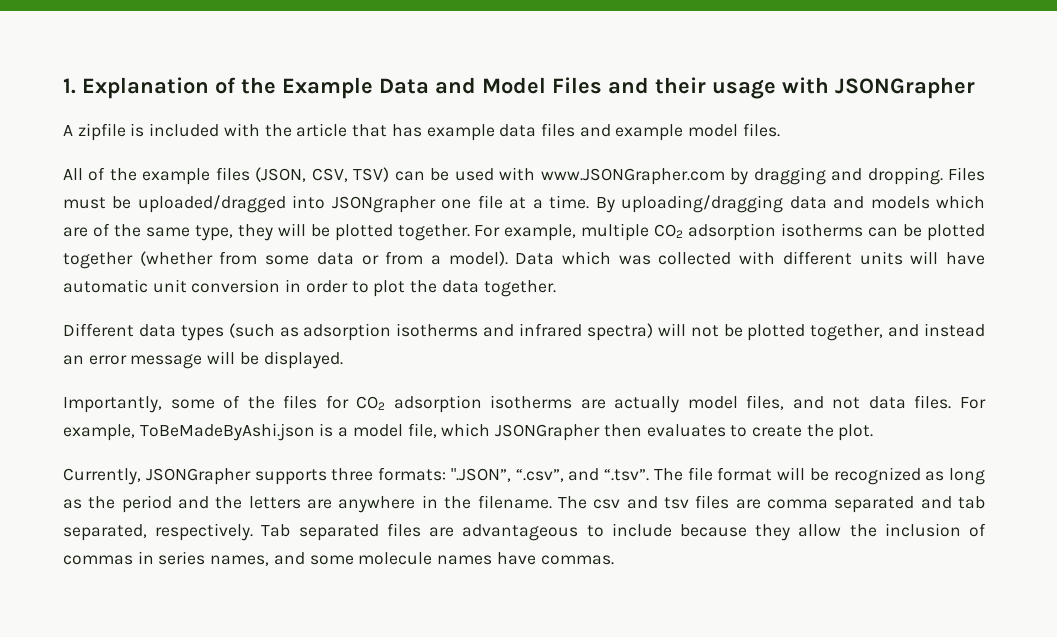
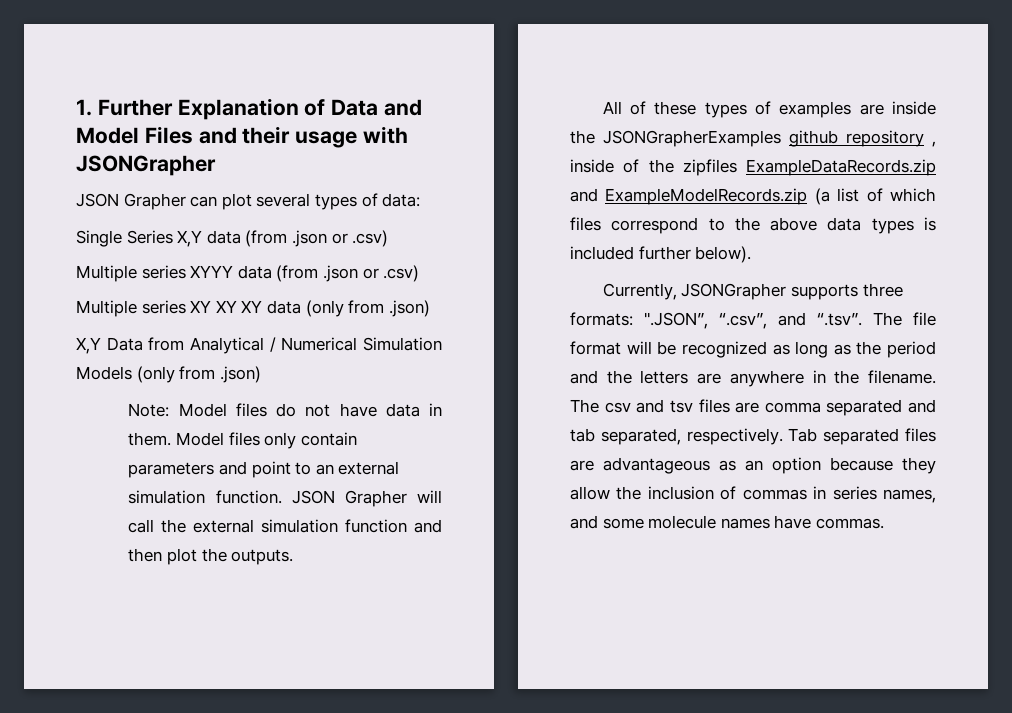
(76, 86) none -> [97,99,173,116] Further
[241,77,373,99] the Example -> (326, 107) none
[63,123,780,141] [63,167,986,185] [63,195,985,213] [63,223,986,241] [63,251,986,269] [63,279,556,297] [63,323,985,341] [63,351,343,369] [63,395,986,413] [63,423,874,441] A zipfile is included with the article that has example data files and example model files. // All of the example files (JSON, CSV, TSV) can be used with www.JSONGrapher.com by dragging and dropping. Files must be uploaded/dragged into JSONgrapher one file at a time. By uploading/dragging data and models which are of the same type, they will be plotted together. For example, multiple CO2 adsorption isotherms can be plotted together (whether from some data or from a model). Data which was collected with different units will have automatic unit conversion in order to plot the data together. // Different data types (such as adsorption isotherms and infrared spectra) will not be plotted together, and instead an error message will be displayed. // Importantly, some of the files for CO2 adsorption isotherms are actually model files, and not data files. For example, ToBeMadeByAshi.json is a model file, which JSONGrapher then evaluates to create the plot. -> [76,193,421,210] [76,230,389,247] [76,265,420,282] [76,300,430,317] [76,337,442,354] [76,366,261,383] [128,403,443,417] [128,432,357,449] [128,461,400,478] [128,490,442,507] [128,519,443,533] [128,548,294,565] [602,101,936,118] [570,130,936,147] [570,159,936,176] [570,188,936,205] [570,217,936,234] [570,246,752,263] JSON Grapher can plot several types of data: // Single Series X,Y data (from .json or .csv) // Multiple series XYYY data (from .json or .csv) // Multiple series XY XY XY data (only from .json) // X,Y Data from Analytical / Numerical Simulation Models (only from .json) // Note: Model files do not have data in them. Model files only contain parameters and point to an external simulation function. JSON Grapher will call the external simulation function and then plot the outputs. // All of these types of examples are inside the JSONGrapherExamples github repository , inside of the zipfiles ExampleDataRecords.zip and ExampleModelRecords.zip (a list of which files correspond to the above data types is included further below).
[586,523,672,537] to include -> [719,457,821,474] as an option

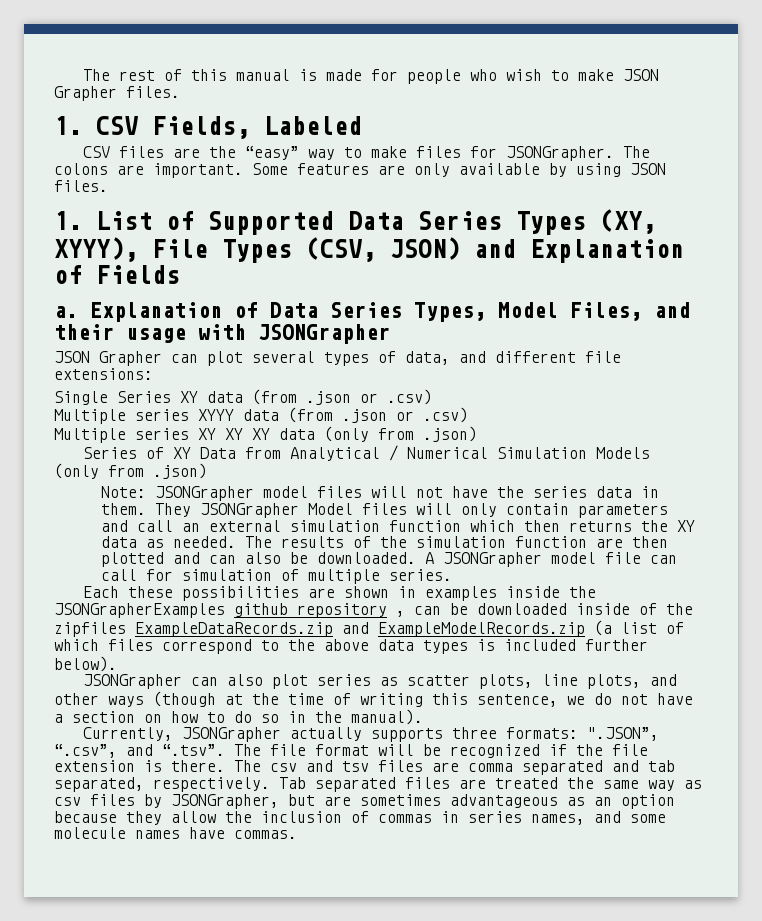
[76,98,423,120] [76,126,193,144] 1. Further Explanation of Data and Model Files -> [82,69,659,84] [54,86,180,101] [54,116,362,139] [82,146,650,161] [54,163,666,178] [54,180,108,192] [54,209,656,235] [54,237,684,263] [54,265,180,284] [54,302,642,322] The rest of this manual is made for people who wish to make JSON Grapher files. // 1. CSV Fields, Labeled // CSV files are the “easy” way to make files for JSONGrapher. The colons are important. Some features are only available by using JSON files. // 1. List of Supported Data Series Types (XY, XYYY), File Types (CSV, JSON) and Explanation of Fields // a. Explanation of Data Series Types, Model Files,
[382,193,421,207] data: -> [405,351,621,365] [54,368,153,380] data, and different file extensions:
[177,230,203,247] X,Y -> [180,391,198,403] XY
[76,337,101,354] X,Y -> [82,447,191,459] Series of XY
[178,403,377,417] Model files do not have -> [154,486,587,501] JSONGrapher model files will not have the series
[175,432,260,446] Model files -> [154,503,452,518] They JSONGrapher Model files will
[251,461,312,478] point to -> [136,520,173,532] call
[215,490,442,507] [128,519,443,533] [128,548,294,565] [602,101,884,118] function. JSON Grapher will call the external simulation function and then plot the outputs. // All of these types of examples are -> [388,520,695,532] [100,536,668,548] [100,552,677,567] [100,569,452,584] [82,586,497,601] function which then returns the XY data as needed. The results of the simulation function are then plotted and can also be downloaded. A JSONGrapher model file can call for simulation of multiple series. // Each these possibilities are shown in examples
(936, 144) none -> [414,603,567,615] can be downloaded
(752, 254) none -> [82,674,677,689] [54,691,693,707] [54,709,423,725] // JSONGrapher can also plot series as scatter plots, line plots, and other ways (though at the time of writing this sentence, we do not have a section on how to do so in the manual).
(787, 291) none -> [289,727,362,741] actually
[772,341,936,358] [570,370,936,387] as long as the period and the letters are anywhere in the filename. -> [549,744,648,756] [54,760,225,772] if the file extension is there.
(594, 465) none -> [495,777,702,791] [54,794,441,809] treated the same way as csv files by JSONGrapher, but are sometimes

